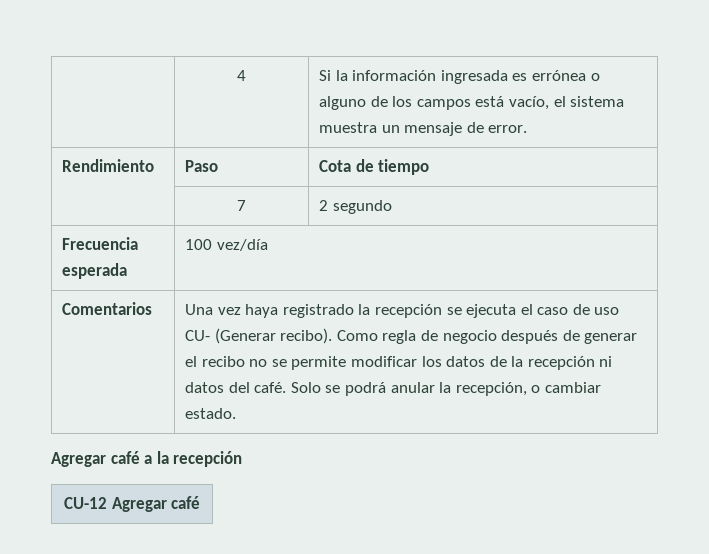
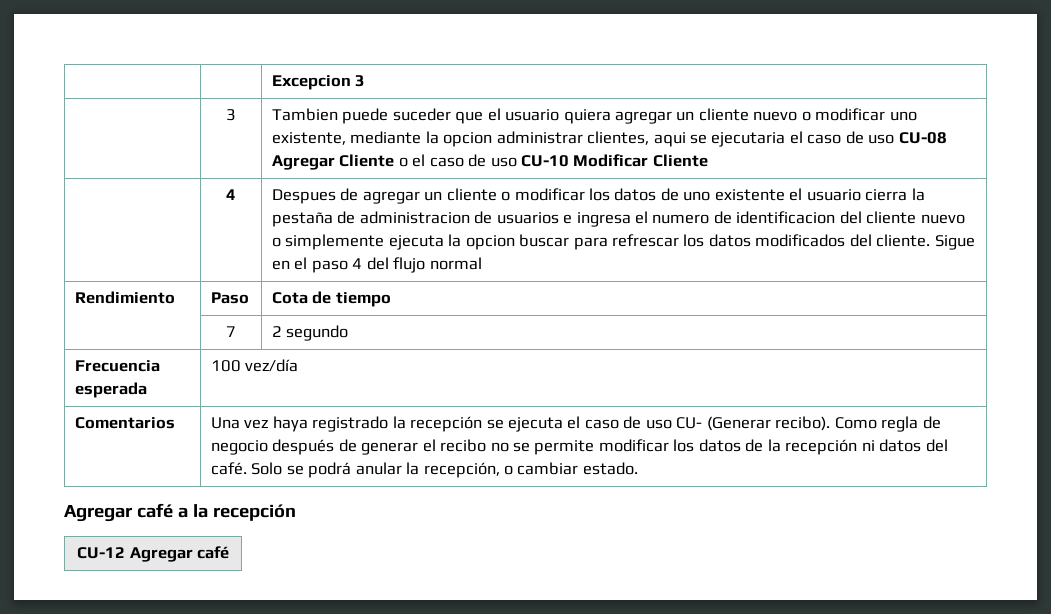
[237,70,246,81] [318,70,600,84] [318,96,625,110] [318,122,528,136] | 4 | Si la información ingresada es errónea o alguno de los campos está vacío, el sistema muestra un mensaje de error. -> [271,75,366,90] [226,109,236,121] [271,108,917,124] [271,131,947,147] [271,154,708,170] [226,189,236,200] [271,188,925,204] [271,211,965,227] [271,234,975,250] [271,257,482,273] | | Excepcion 3 // | 3 | Tambien puede suceder que el usuario quiera agregar un cliente nuevo o modificar uno existente, mediante la opcion administrar clientes, aqui se ejecutaria el caso de uso CU-08 Agregar Cliente o el caso de uso CU-10 Modificar Cliente // | 4 | Despues de agregar un cliente o modificar los datos de uno existente el usuario cierra la pestaña de administracion de usuarios e ingresa el numero de identificacion del cliente nuevo o simplemente ejecuta la opcion buscar para refrescar los datos modificados del cliente. Sigue en el paso 4 del flujo normal

